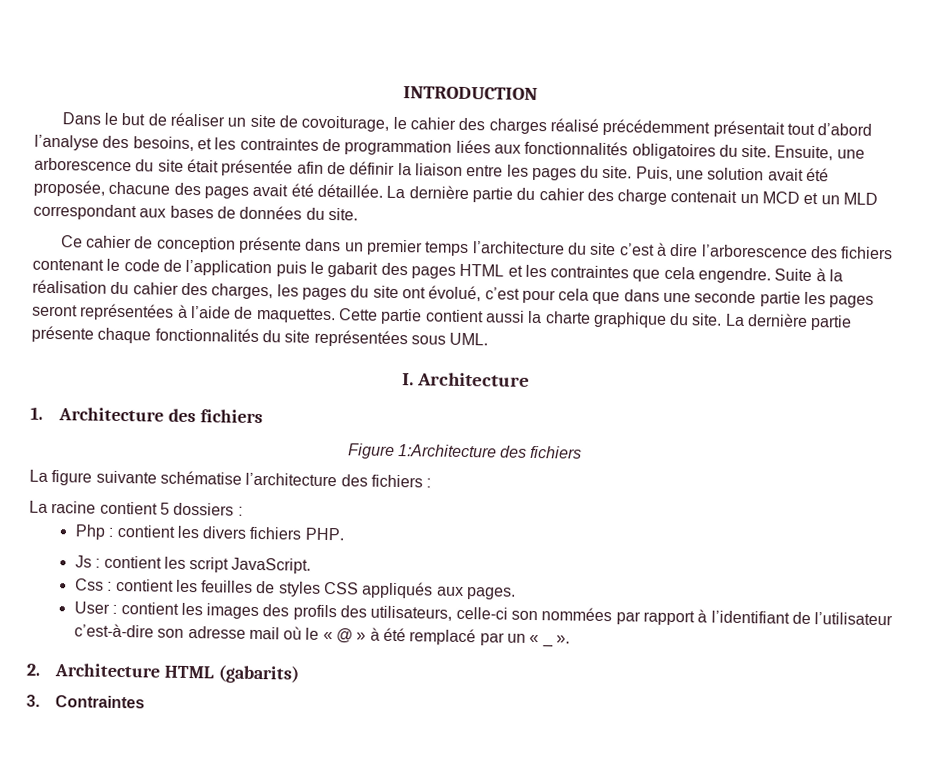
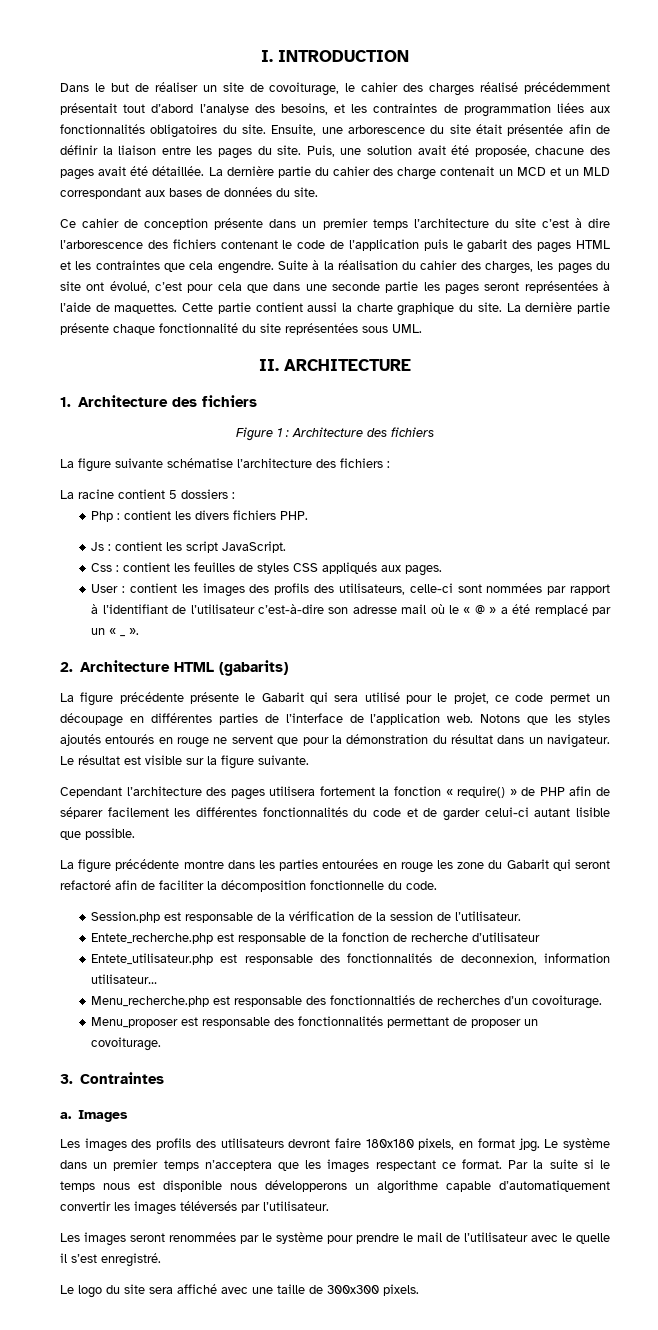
(402, 93) none -> [261,50,273,62] I.
[154,327,259,342] fonctionnalités -> [159,323,238,333] fonctionnalité
[401,372,531,387] I. Architecture -> [259,359,411,371] II. ARCHITECTURE
[397,444,497,458] 1:Architecture -> [277,427,363,437] 1 : Architecture
[511,610,539,621] son -> [457,584,482,593] sont
[369,627,380,641] à -> [500,607,508,614] a
[26,694,146,709] 3. Contraintes -> [60,692,610,706] [60,713,611,727] [60,734,610,748] [60,755,309,769] [60,786,610,800] [60,807,611,821] [60,828,135,840] [60,859,610,873] [60,880,437,892] [91,911,522,923] [91,932,541,944] [91,953,610,965] [91,974,158,984] [91,995,603,1009] [91,1016,539,1028] [91,1037,162,1051] [60,1072,164,1084] [60,1110,128,1122] [60,1138,611,1152] [60,1159,610,1173] [60,1180,610,1194] [60,1201,329,1215] [60,1232,610,1246] [60,1253,161,1267] [60,1284,419,1298] La figure précédente présente le Gabarit qui sera utilisé pour le projet, ce code permet un découpage en différentes parties de l’interface de l’application web. Notons que les styles ajoutés entourés en rouge ne servent que pour la démonstration du résultat dans un navigateur. Le résultat est visible sur la figure suivante. // Cependant l’architecture des pages utilisera fortement la fonction « require() » de PHP afin de séparer facilement les différentes fonctionnalités du code et de garder celui-ci autant lisible que possible. // La figure précédente montre dans les parties entourées en rouge les zone du Gabarit qui seront refactoré afin de faciliter la décomposition fonctionnelle du code. // Session.php est responsable de la vérification de la session de l’utilisateur. // Entete_recherche.php est responsable de la fonction de recherche d’utilisateur // Entete_utilisateur.php est responsable des fonctionnalités de deconnexion, information utilisateur… // Menu_recherche.php est responsable des fonctionnaltiés de recherches d’un covoiturage. // Menu_proposer est responsable des fonctionnalités permettant de proposer un covoiturage. // 3. Contraintes // a. Images // Les images des profils des utilisateurs devront faire 180x180 pixels, en format jpg. Le système dans un premier temps n’acceptera que les images respectant ce format. Par la suite si le temps nous est disponible nous développerons un algorithme capable d’automatiquement convertir les images téléversés par l’utilisateur. // Les images seront renommées par le système pour prendre le mail de l’utilisateur avec le quelle il s’est enregistré. // Le logo du site sera affiché avec une taille de 300x300 pixels.

